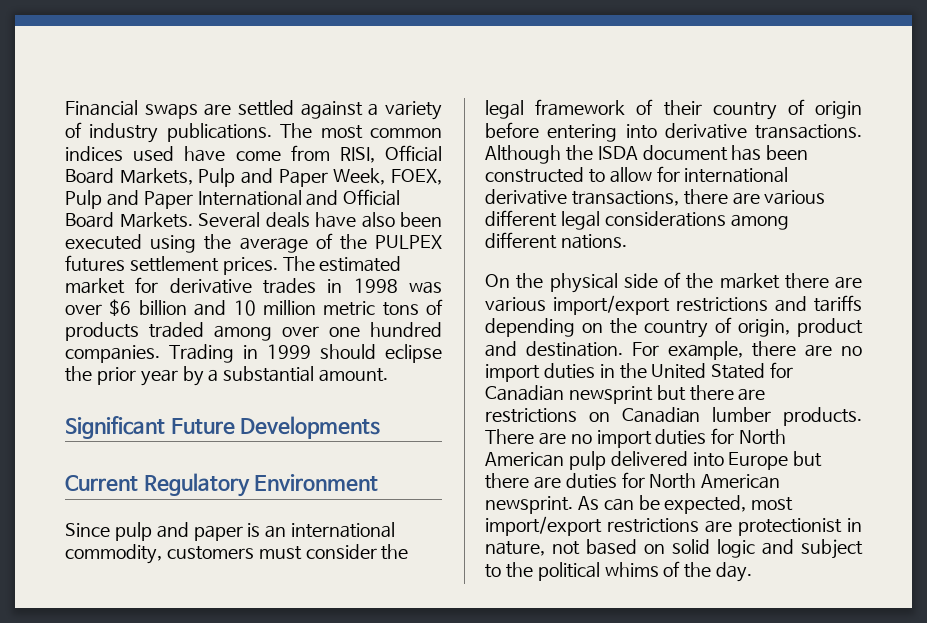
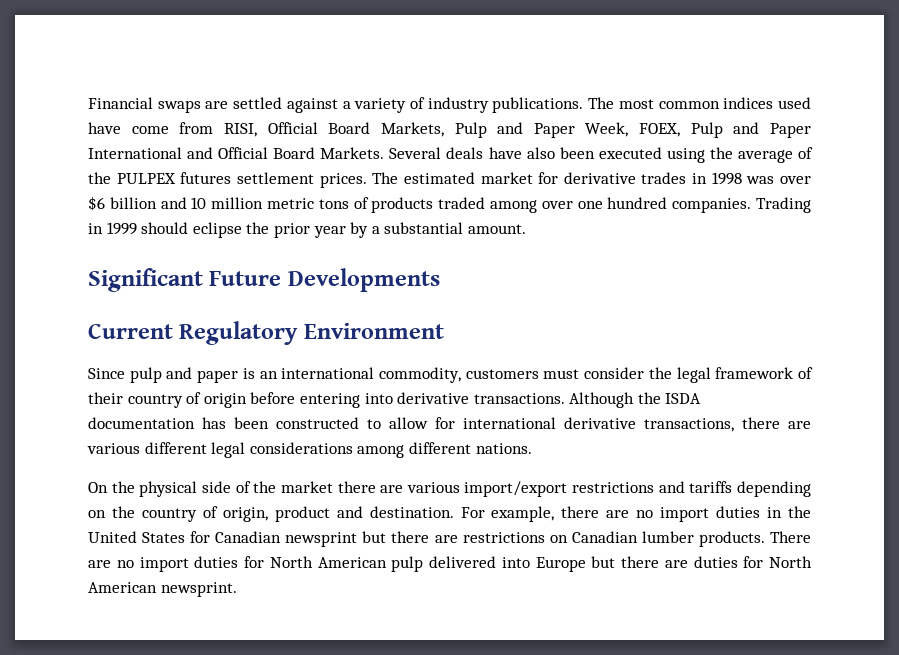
[642,145,728,161] document -> [88,417,195,429] documentation
[711,363,766,379] Stated -> [142,532,186,543] States
[577,495,794,514] [485,516,862,536] [485,539,863,559] [485,561,753,582] As can be expected, most import/export restrictions are protectionist in nature, not based on solid logic and subject to the political whims of the day. -> (237, 589) none

